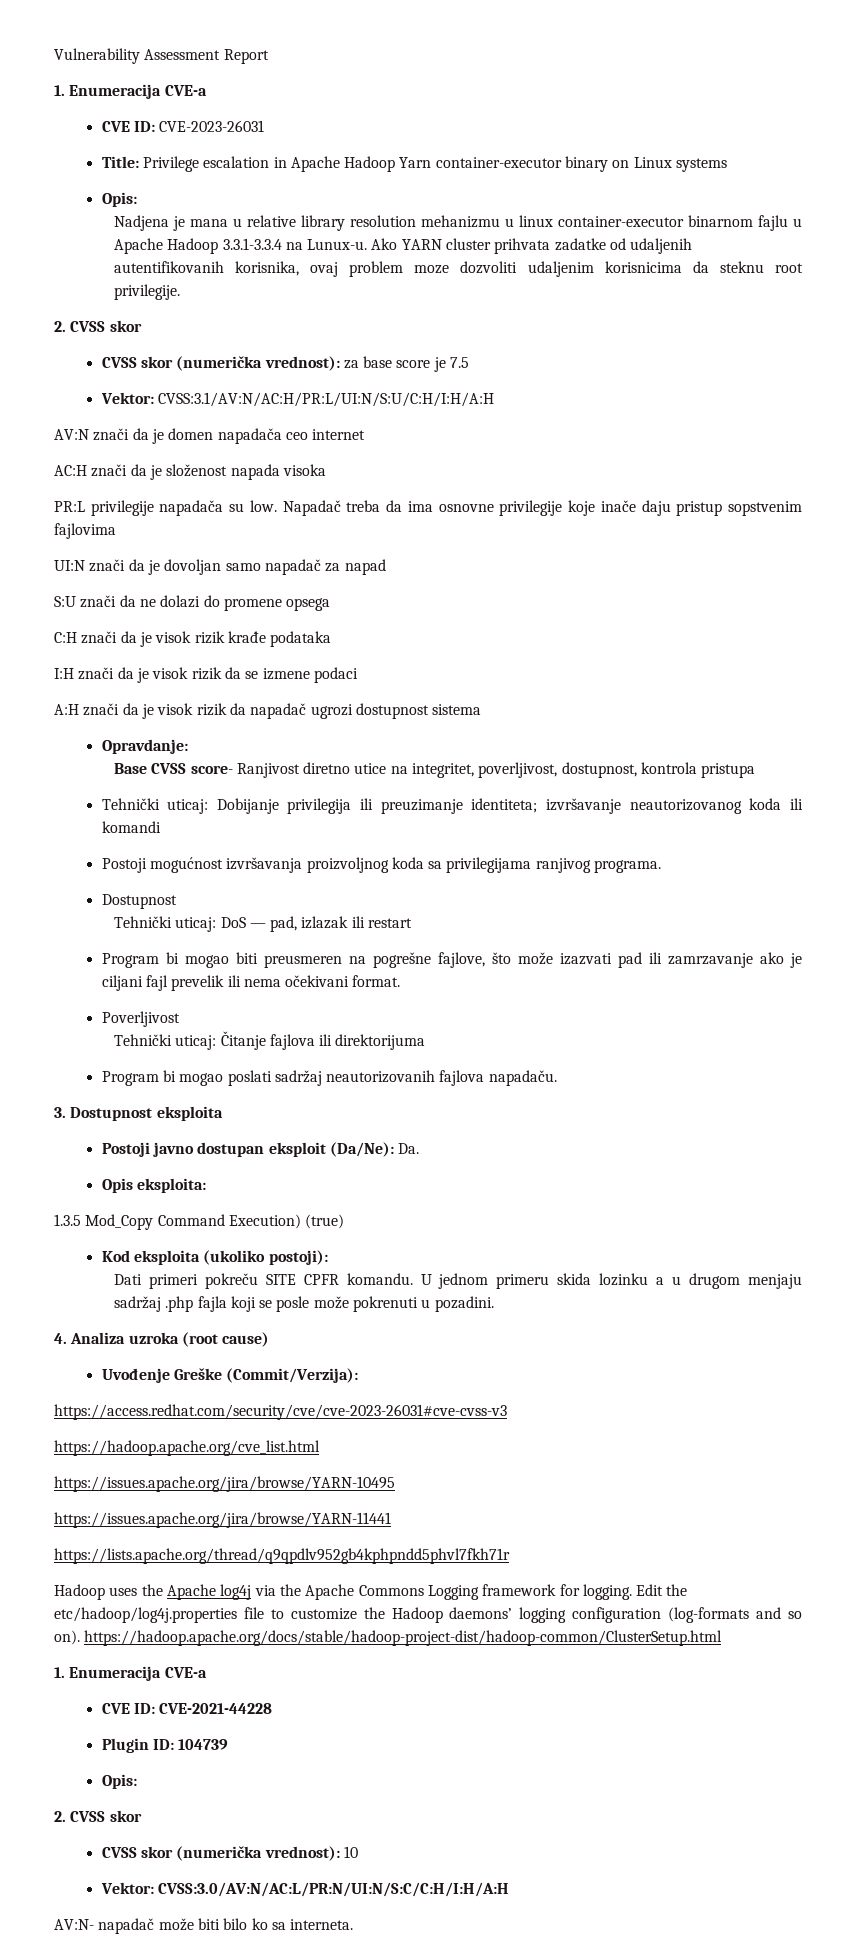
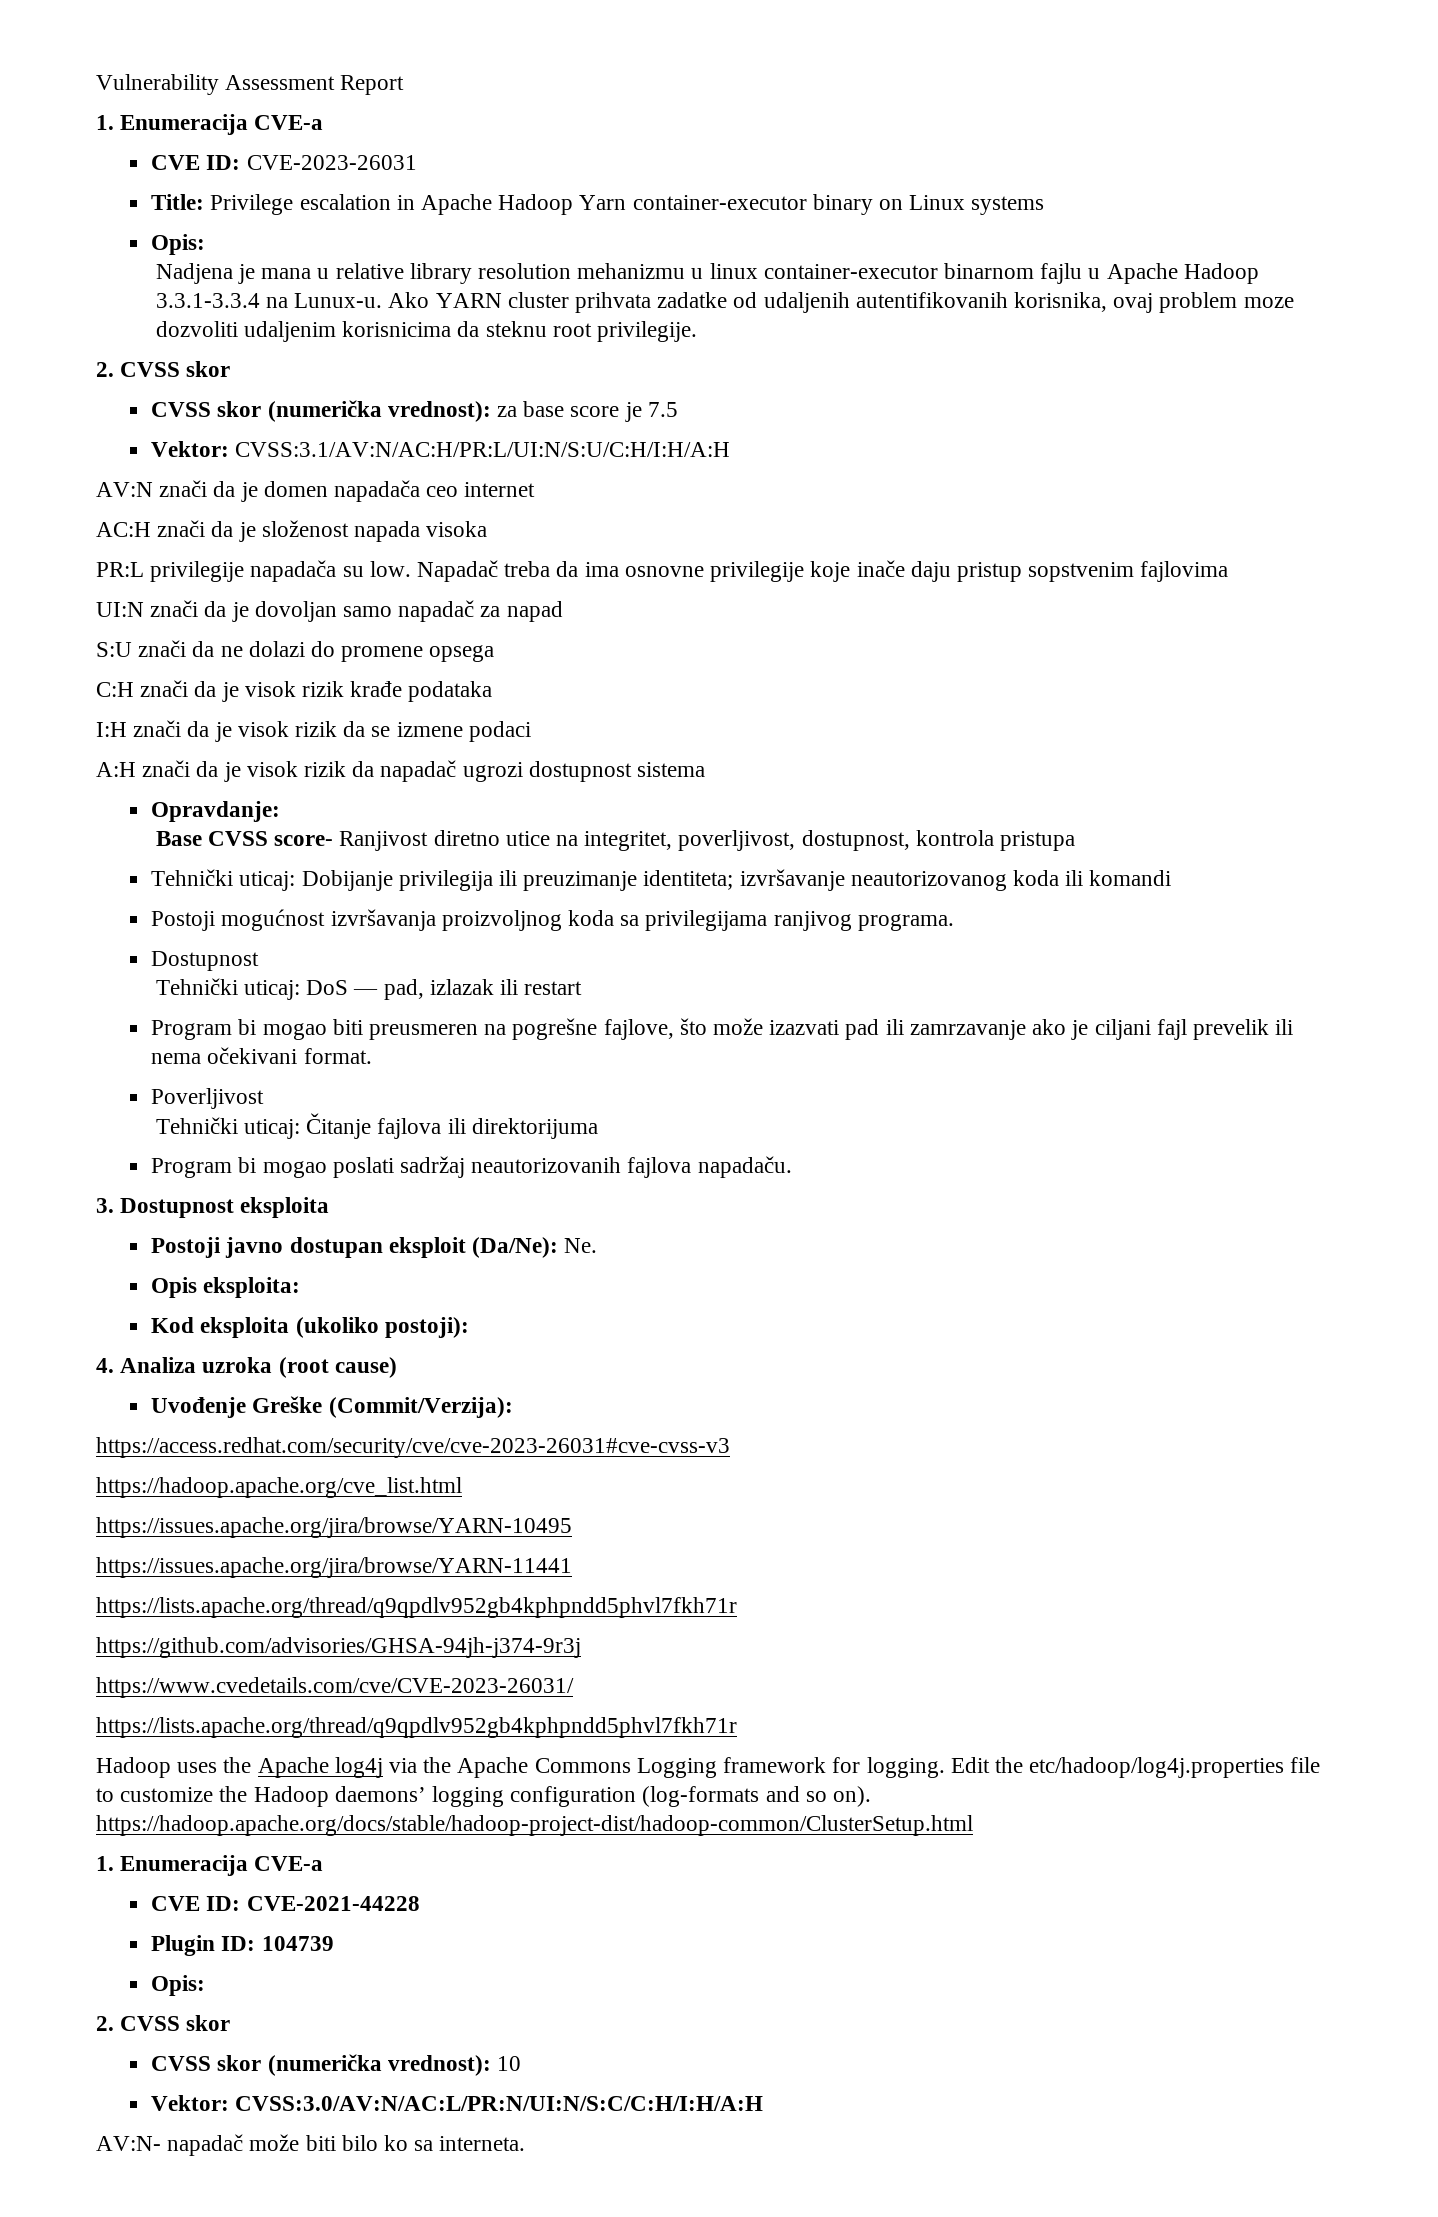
[398,1143,420,1154] Da. -> [564,1238,598,1253] Ne.
[54,1214,345,1230] // 1.3.5 Mod_Copy Command Execution) (true) -> (301, 1287) none
[113,1273,802,1289] [113,1296,494,1312] // Dati primeri pokreču SITE CPFR komandu. U jednom primeru skida lozinku a u drugom menjaju sadržaj .php fajla koji se posle može pokrenuti u pozadini. -> (469, 1327) none
(510, 1556) none -> [96,1637,581,1658] [96,1677,574,1698] [96,1717,737,1738] // https://github.com/advisories/GHSA-94jh-j374-9r3j // https://www.cvedetails.com/cve/CVE-2023-26031/ // https://lists.apache.org/thread/q9qpdlv952gb4kphpndd5phvl7fkh71r

